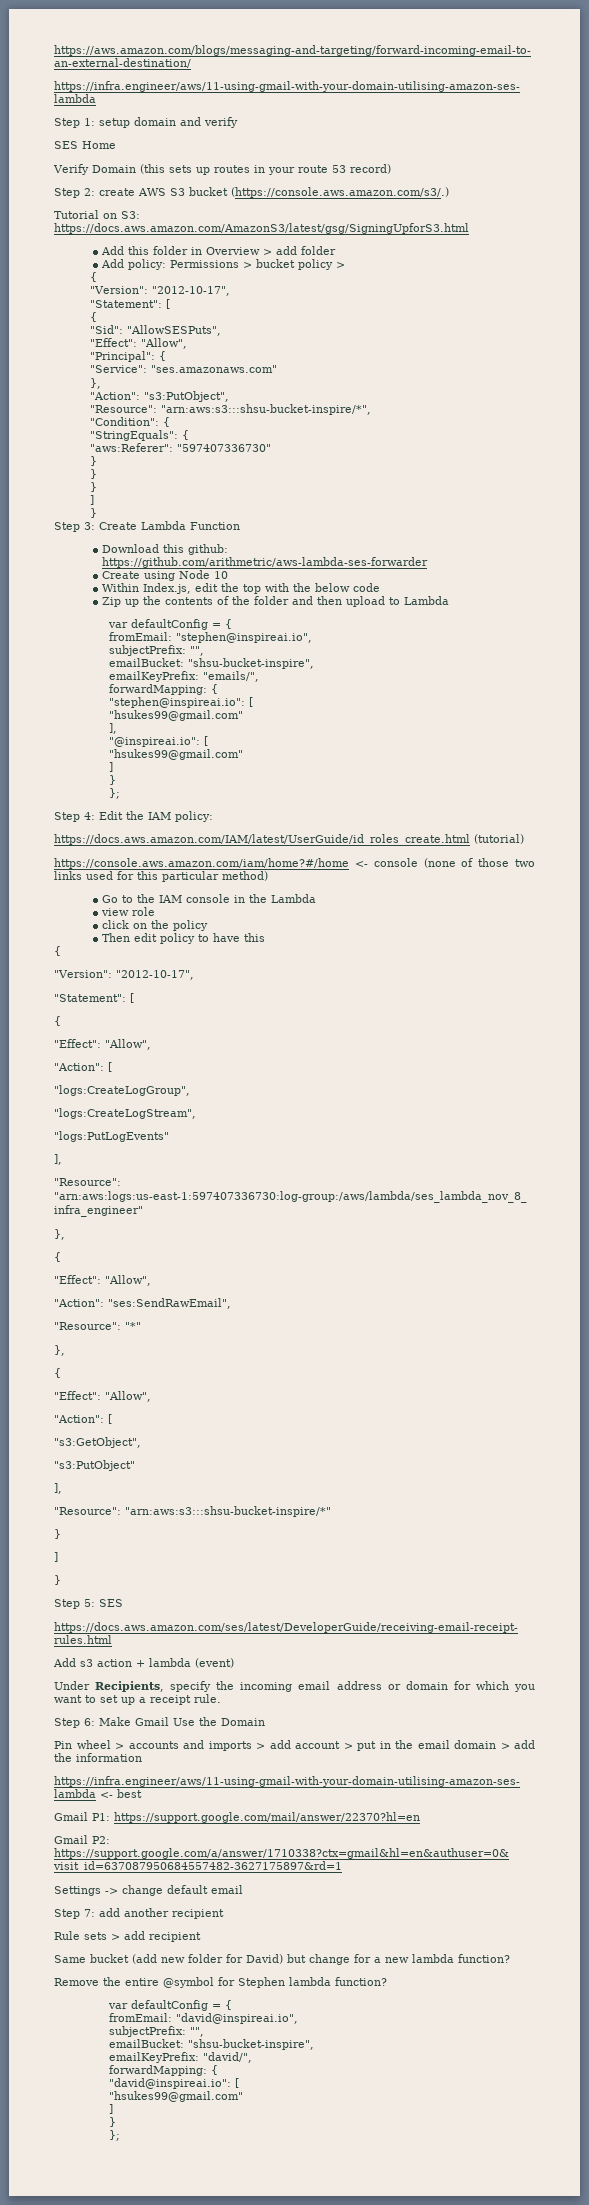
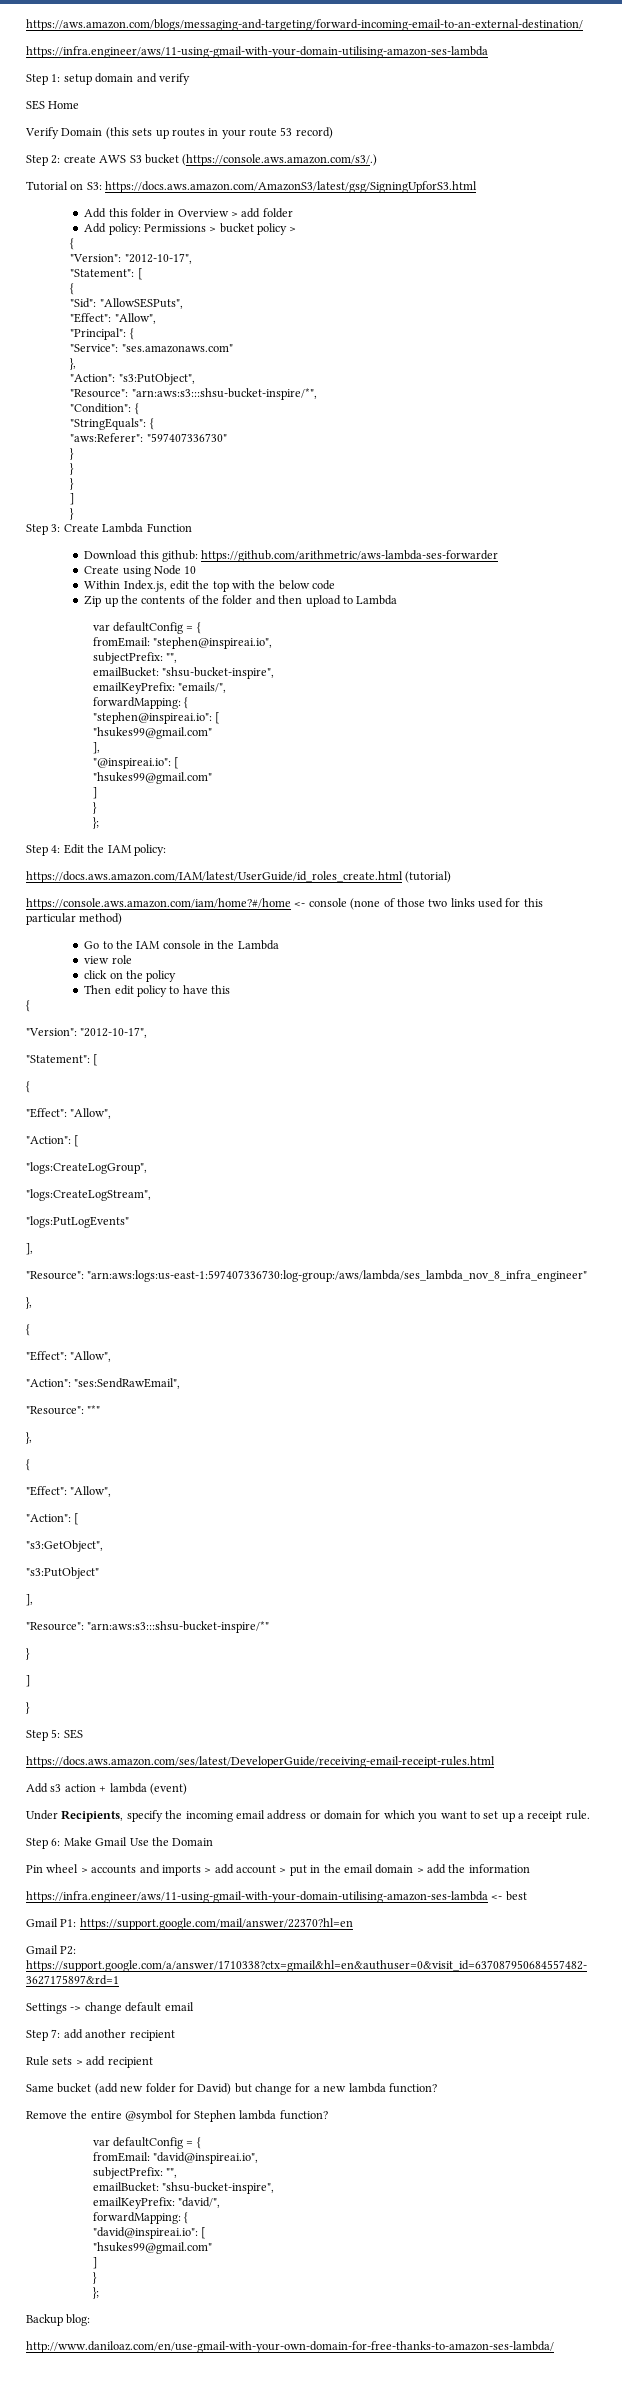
(120, 2135) none -> [26,2314,91,2326] [26,2341,554,2353] // Backup blog: // http://www.daniloaz.com/en/use-gmail-with-your-own-domain-for-free-thanks-to-amazon-ses-lambda/

